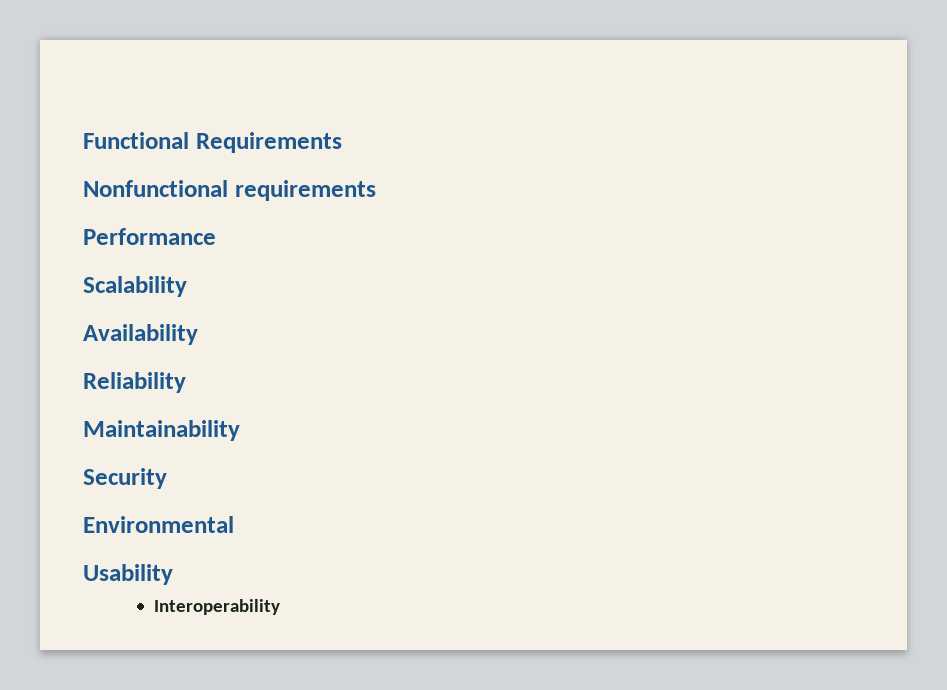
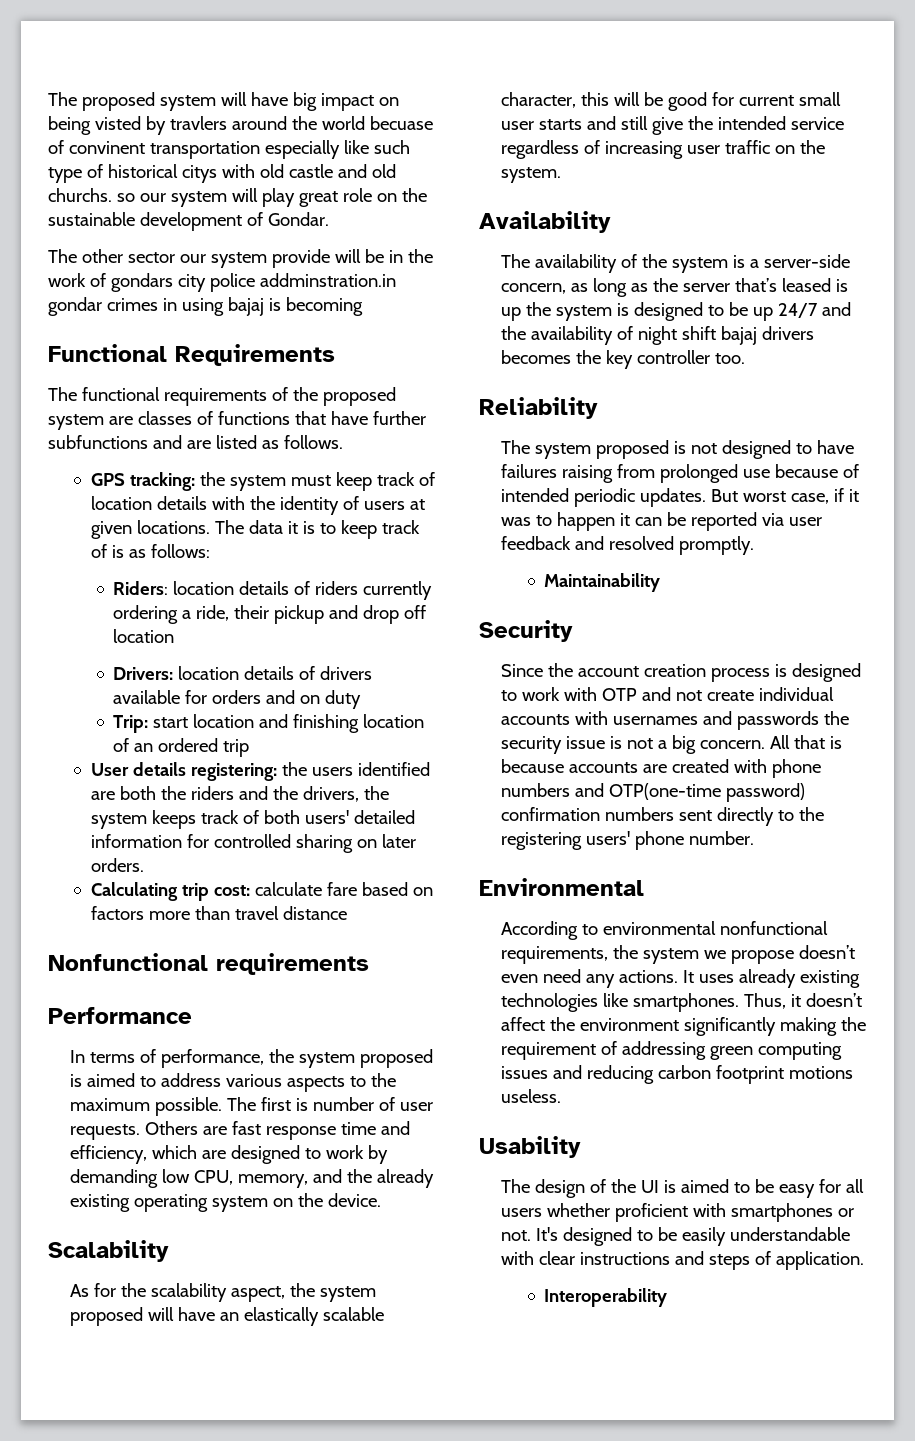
[83,132,342,153] [83,180,376,201] [83,228,216,245] [83,276,187,297] [83,324,198,345] [83,372,186,393] [83,420,240,441] [83,468,167,489] [83,516,234,533] [83,564,173,585] Functional Requirements // Nonfunctional requirements // Performance // Scalability // Availability // Reliability // Maintainability // Security // Environmental // Usability -> [48,92,399,111] [48,116,433,135] [48,140,410,159] [48,164,396,183] [48,188,427,207] [48,212,329,231] [48,249,433,268] [48,273,396,292] [48,297,363,316] [48,344,335,366] [48,387,396,406] [48,411,426,430] [48,435,343,449] [90,472,435,491] [90,496,425,515] [90,520,420,539] [90,544,210,558] [113,581,433,600] [113,605,427,624] [113,629,175,643] [113,666,373,680] [113,690,362,709] [113,714,425,733] [113,738,250,757] [90,762,430,781] [90,786,389,802] [90,810,415,829] [90,834,416,853] [90,858,144,872] [90,882,433,901] [90,906,347,920] [48,953,369,975] [48,1007,192,1024] [70,1049,434,1068] [70,1073,397,1092] [70,1097,434,1116] [70,1121,411,1140] [70,1145,389,1164] [70,1169,435,1188] [70,1193,382,1212] [48,1240,169,1262] [70,1283,377,1302] [70,1307,385,1326] [501,92,842,111] [501,116,845,135] [501,140,826,159] [501,167,562,183] [479,211,611,233] [501,254,851,273] [501,278,849,297] [501,302,852,321] [501,326,815,345] [501,350,746,369] [479,397,598,419] [501,440,855,459] [501,464,860,483] [501,488,860,507] [501,512,823,531] [501,536,755,555] [544,573,661,592] [479,620,573,642] [501,663,862,682] [501,687,835,701] [501,711,850,730] [501,735,843,754] [501,759,822,778] [501,783,806,802] [501,807,825,826] [501,831,755,850] [479,878,644,896] [501,921,829,940] [501,945,856,964] [501,969,861,988] [501,993,863,1012] [501,1017,867,1036] [501,1041,843,1060] [501,1065,854,1084] [501,1089,562,1103] [479,1136,581,1158] [501,1179,865,1198] [501,1203,855,1222] [501,1227,851,1246] [501,1251,865,1270] The proposed system will have big impact on being visted by travlers around the world becuase of convinent transportation especially like such type of historical citys with old castle and old churchs. so our system will play great role on the sustainable development of Gondar. // The other sector our system provide will be in the work of gondars city police addminstration.in gondar crimes in using bajaj is becoming // Functional Requirements // The functional requirements of the proposed system are classes of functions that have further subfunctions and are listed as follows. // GPS tracking: the system must keep track of location details with the identity of users at given locations. The data it is to keep track of is as follows: // Riders: location details of riders currently ordering a ride, their pickup and drop off location // Drivers: location details of drivers available for orders and on duty // Trip: start location and finishing location of an ordered trip // User details registering: the users identified are both the riders and the drivers, the system keeps track of both users' detailed information for controlled sharing on later orders. // Calculating trip cost: calculate fare based on factors more than travel distance // Nonfunctional requirements // Performance // In terms of performance, the system proposed is aimed to address various aspects to the maximum possible. The first is number of user requests. Others are fast response time and efficiency, which are designed to work by demanding low CPU, memory, and the already existing operating system on the device. // Scalability // As for the scalability aspect, the system proposed will have an elastically scalable character, this will be good for current small user starts and still give the intended service regardless of increasing user traffic on the system. // Availability // The availability of the system is a server-side concern, as long as the server that’s leased is up the system is designed to be up 24/7 and the availability of night shift bajaj drivers becomes the key controller too. // Reliability // The system proposed is not designed to have failures raising from prolonged use because of intended periodic updates. But worst case, if it was to happen it can be reported via user feedback and resolved promptly. // Maintainability // Security // Since the account creation process is designed to work with OTP and not create individual accounts with usernames and passwords the security issue is not a big concern. All that is because accounts are created with phone numbers and OTP(one-time password) confirmation numbers sent directly to the registering users' phone number. // Environmental // According to environmental nonfunctional requirements, the system we propose doesn’t even need any actions. It uses already existing technologies like smartphones. Thus, it doesn’t affect the environment significantly making the requirement of addressing green computing issues and reducing carbon footprint motions useless. // Usability // The design of the UI is aimed to be easy for all users whether proficient with smartphones or not. It's designed to be easily understandable with clear instructions and steps of application.

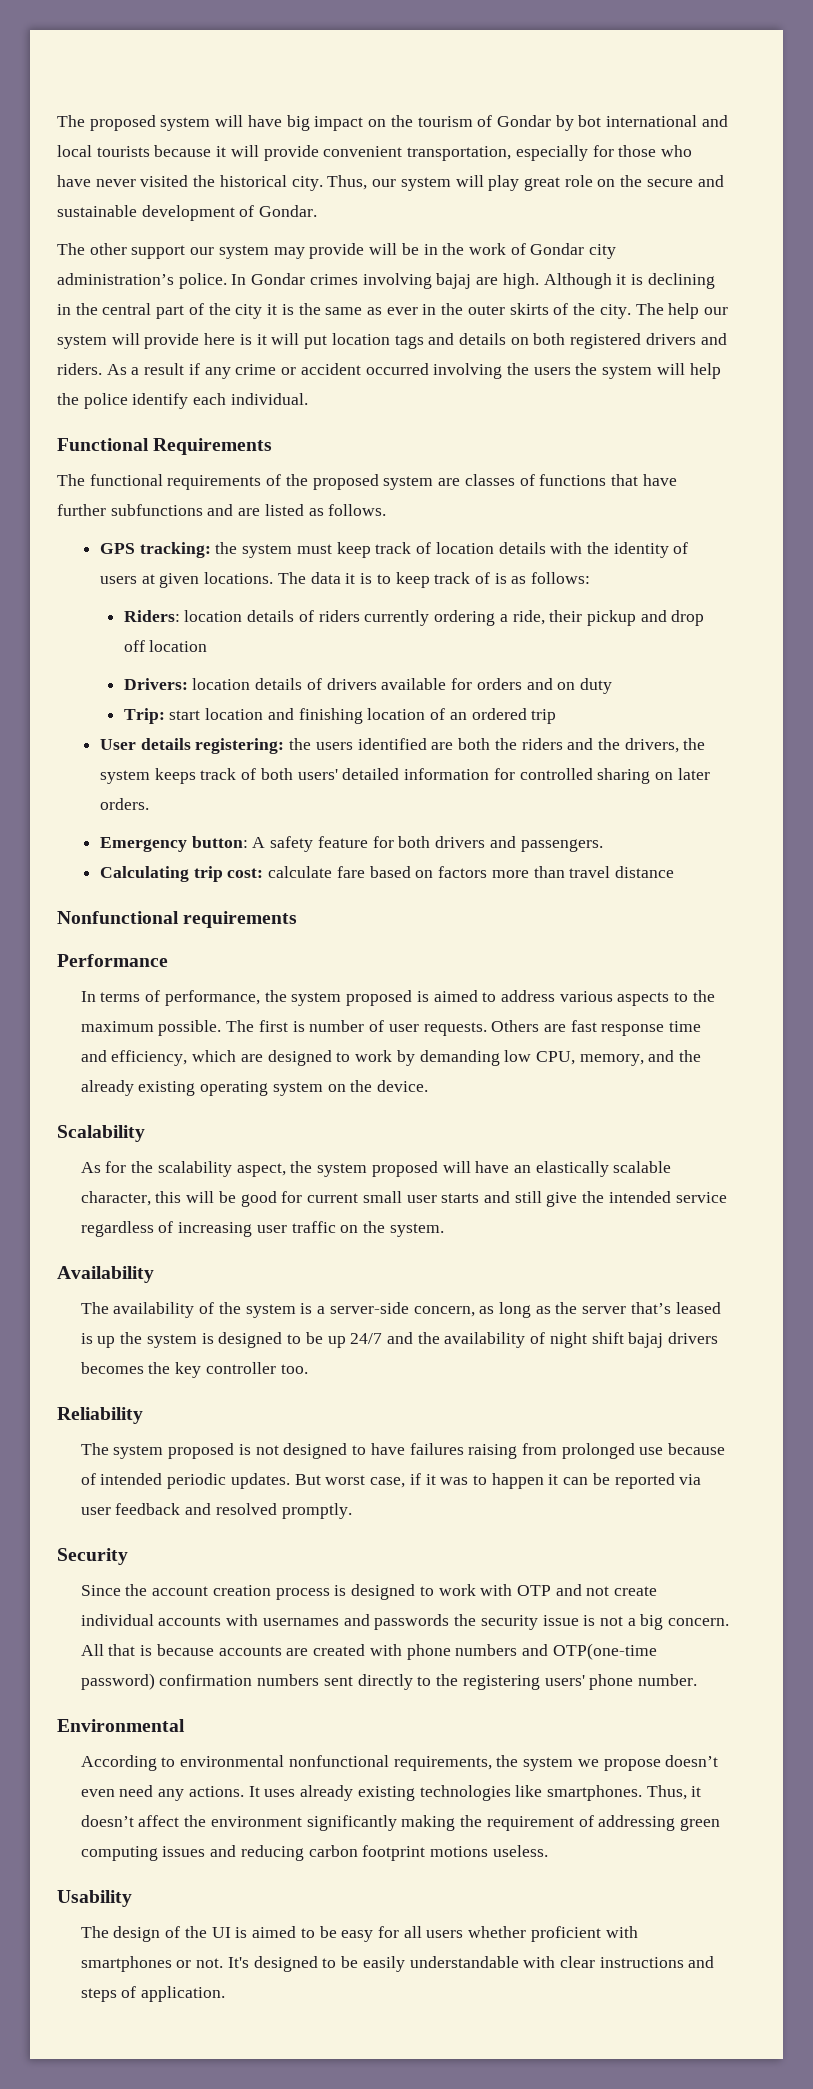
[48,116,433,135] [48,140,410,159] [48,164,396,183] [48,188,135,202] being visted by travlers around the world becuase of convinent transportation especially like such type of historical citys with old castle and old churchs. so -> [390,115,728,131] [57,145,692,161] [57,175,368,191] the tourism of Gondar by bot international and local tourists because it will provide convenient transportation, especially for those who have never visited the historical city. Thus,
(427, 195) none -> [646,175,724,187] secure and
[127,252,267,268] sector our system -> [131,245,305,259] support our system may
[110,273,396,292] [48,297,363,316] gondars city police addminstration.in gondar crimes in using bajaj is becoming -> [530,243,617,259] [57,273,715,289] [57,303,728,319] [57,333,727,349] [57,363,721,379] [57,393,308,409] Gondar city administration’s police. In Gondar crimes involving bajaj are high. Although it is declining in the central part of the city it is the same as ever in the outer skirts of the city. The help our system will provide here is it will put location tags and details on both registered drivers and riders. As a result if any crime or accident occurred involving the users the system will help the police identify each individual.
(144, 865) none -> [99,836,603,852] // Emergency button: A safety feature for both drivers and passengers.
[544,573,661,592] // Maintainability -> (352, 1511) none
[544,1288,668,1307] // Interoperability -> (226, 1994) none

